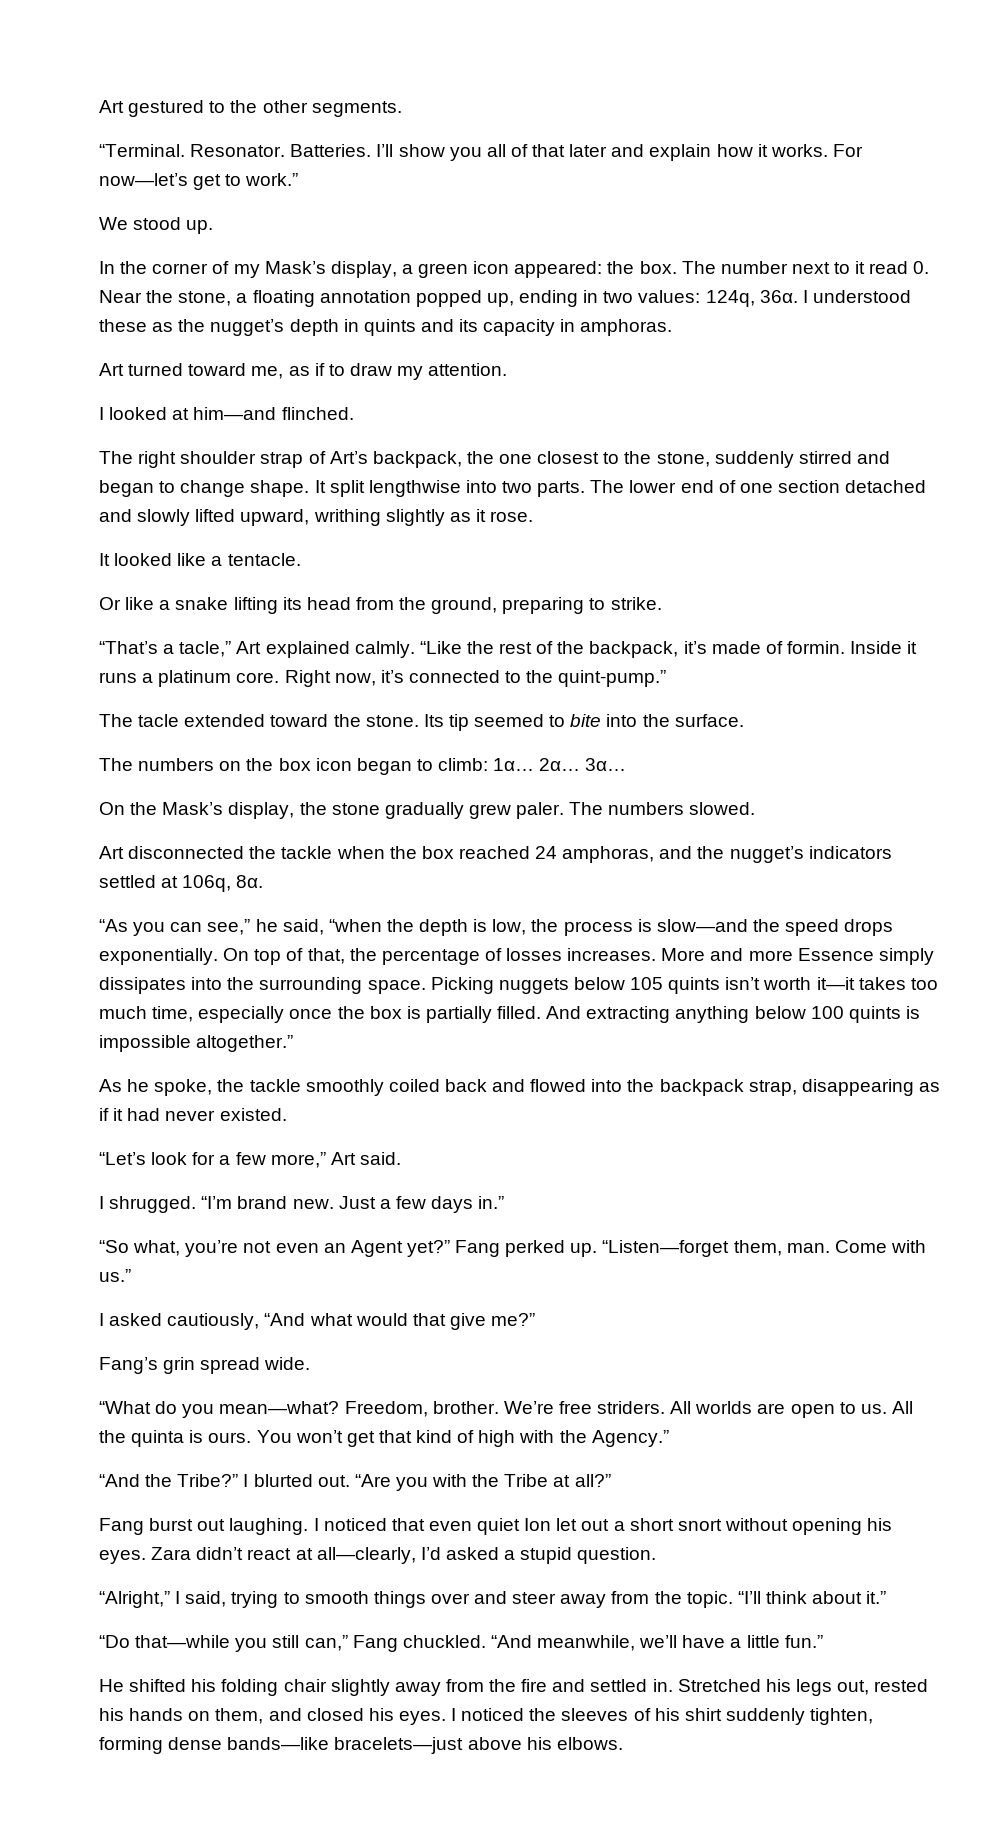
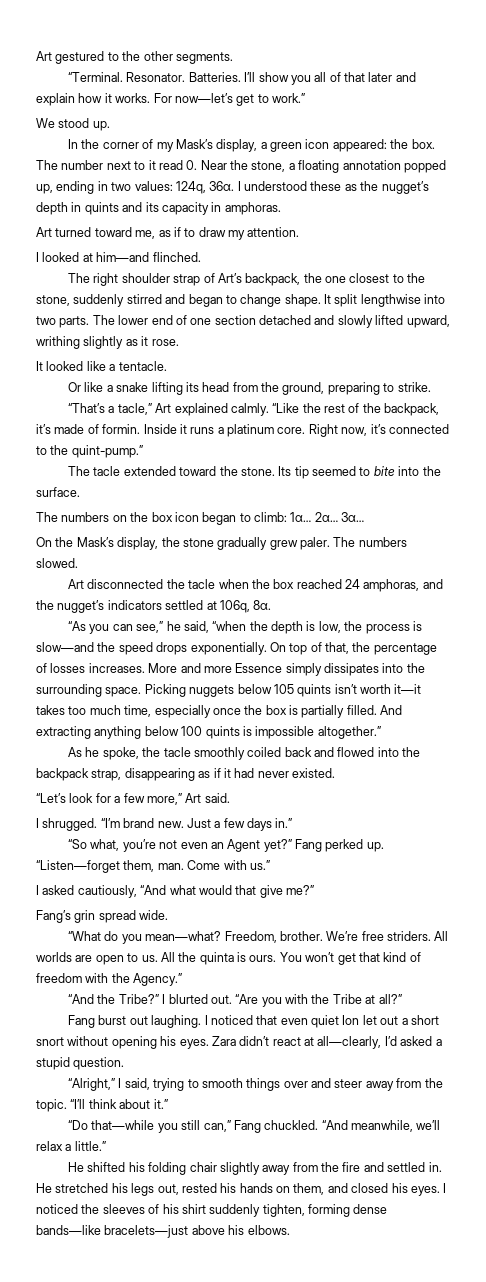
[281,846,333,859] tackle -> [188,579,216,589] tacle
[249,1079,301,1092] tackle -> [163,747,191,757] tacle
[478,1430,516,1447] high -> [36,973,82,983] freedom
[682,1635,823,1648] have a little fun.” -> [36,1141,106,1151] relax a little.”
[677,1679,761,1692] Stretched -> [36,1183,109,1193] He stretched

